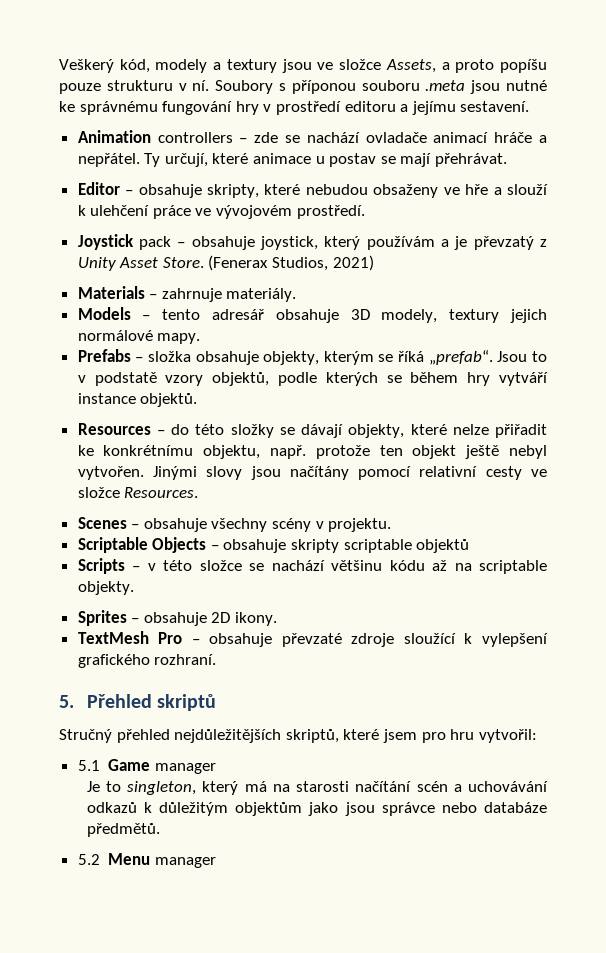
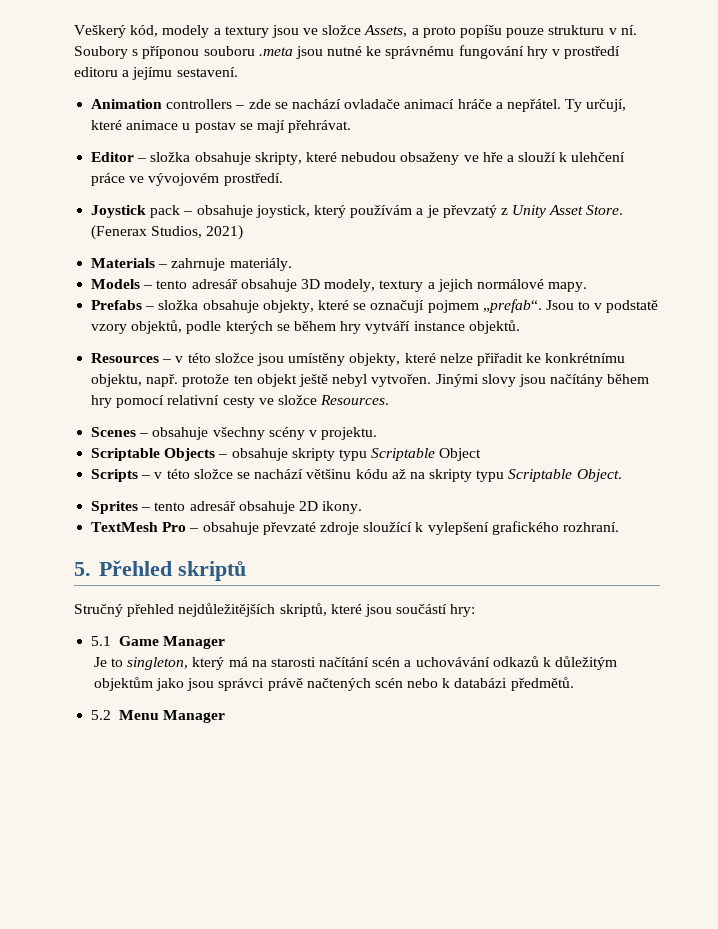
(134, 192) none -> [150,152,191,162] složka
(500, 316) none -> [427,282,435,289] a
[323,351,425,365] kterým se říká -> [317,300,479,313] které se označují pojmem
[171,424,344,438] do této složky se dávají -> [175,353,346,366] v této složce jsou umístěny
(349, 473) none -> [607,374,650,384] [91,395,113,408] během hry
[343,539,470,553] scriptable objektů -> [338,448,482,461] typu Scriptable Object
[479,560,547,574] [77,581,134,595] scriptable objekty. -> [429,469,622,482] skripty typu Scriptable Object.
(140, 620) none -> [154,501,236,511] tento adresář
[382,729,537,743] jsem pro hru vytvořil: -> [364,604,476,617] jsou součástí hry:
[154,763,216,774] manager -> [162,636,225,649] Manager
[381,802,547,816] správce nebo databáze -> [218,678,508,691] správci právě načtených scén nebo k databázi
[154,857,216,868] manager -> [162,710,225,723] Manager

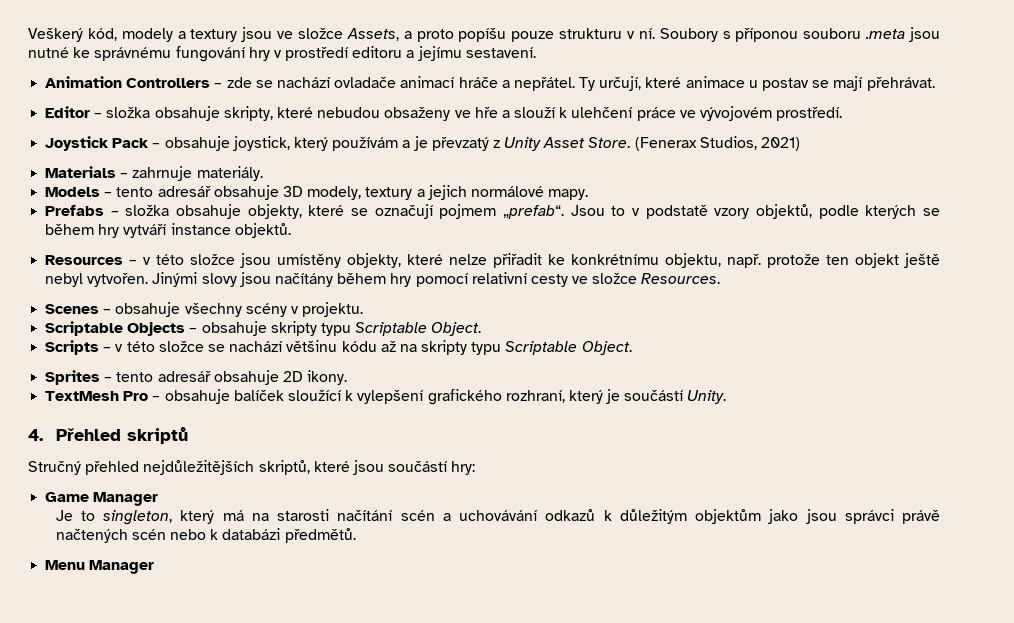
[166,99,233,109] controllers -> [126,78,211,88] Controllers
[150,205,181,218] pack -> [112,138,150,148] Pack
[439,448,482,461] Object -> [431,322,482,336] Object.
[262,522,359,535] převzaté zdroje -> [233,390,284,401] balíček
[562,522,619,532] [74,562,91,576] rozhraní. // 5. -> [505,389,727,404] [28,429,43,441] rozhraní, který je součástí Unity. // 4.
[91,636,112,646] 5.1 -> (476, 468) none
[91,710,112,720] 5.2 -> (356, 535) none

